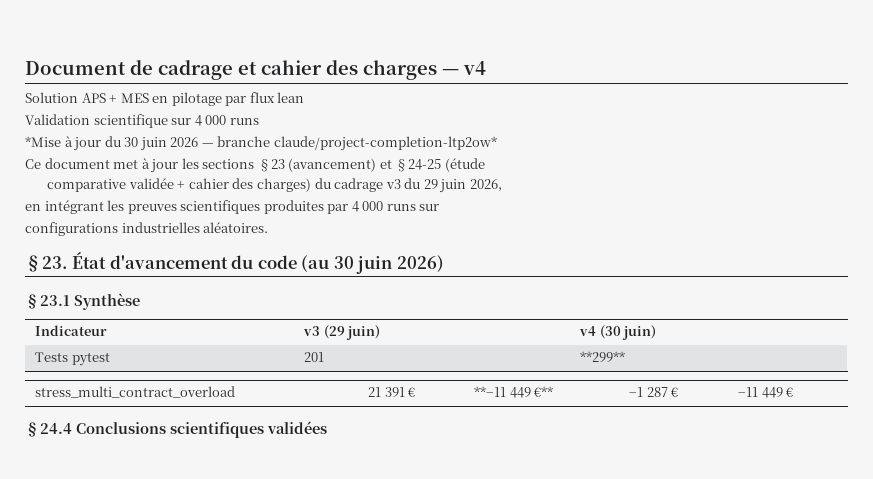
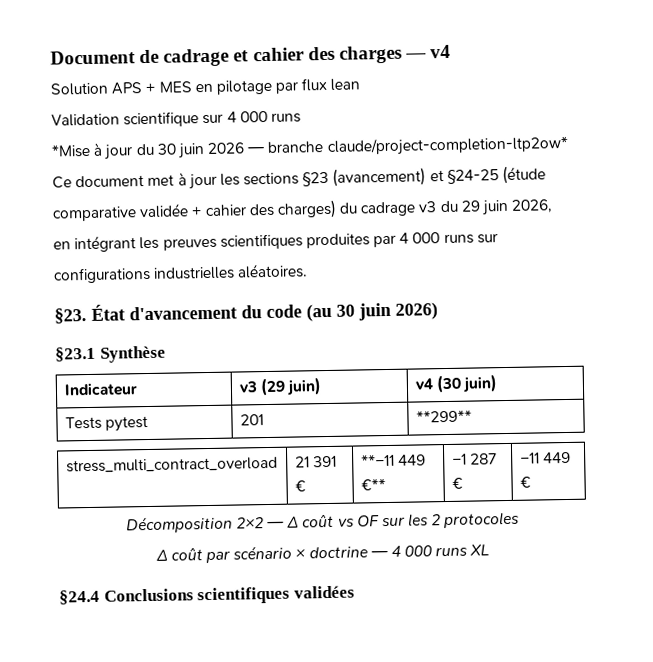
(794, 392) none -> [125,511,521,534] [154,544,490,564] // Décomposition 2×2 — Δ coût vs OF sur les 2 protocoles // Δ coût par scénario × doctrine — 4 000 runs XL

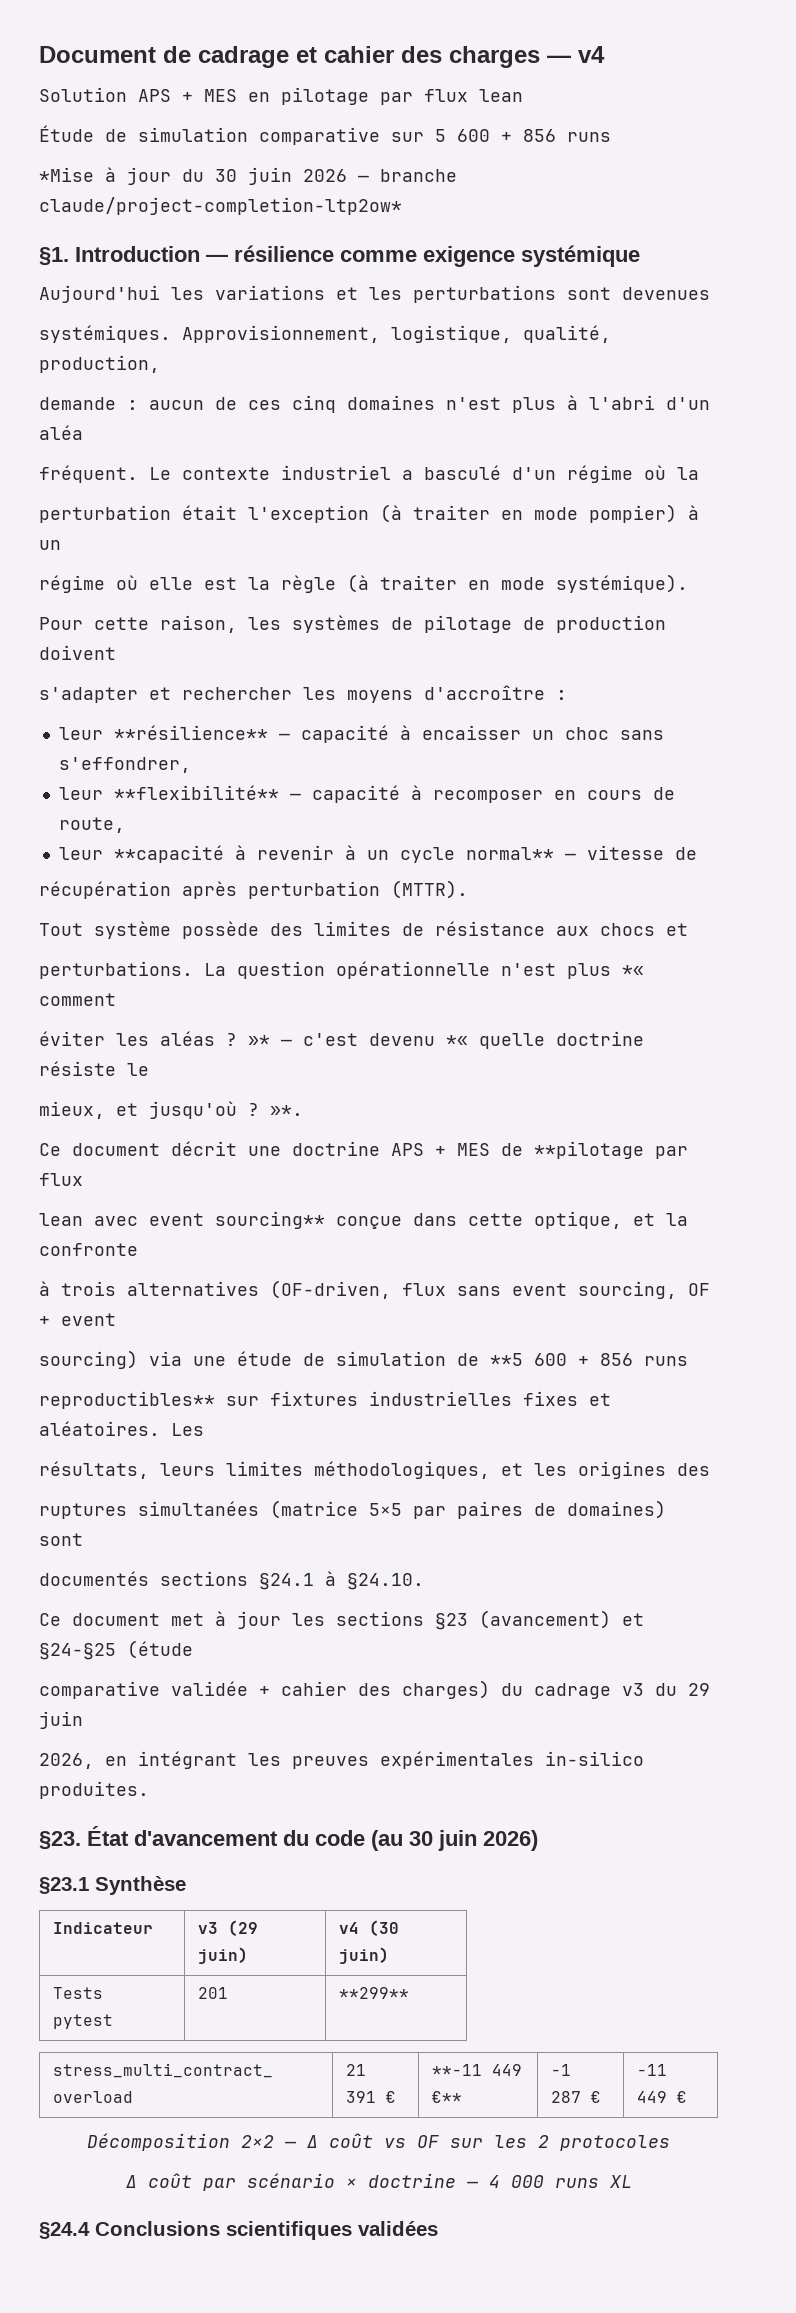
[51,110,268,128] Validation scientifique sur 4 000 -> [39,125,556,145] Étude de simulation comparative sur 5 600 + 856
(569, 145) none -> [39,245,640,267] [39,285,710,303] [39,325,611,343] [39,355,160,373] [39,395,710,413] [39,425,83,440] [39,465,699,483] [39,504,699,523] [39,540,61,550] [39,574,688,593] [39,615,666,633] [39,645,116,660] [39,685,567,703] [58,725,664,743] [58,757,191,773] [58,785,675,803] [58,817,125,833] [58,845,697,863] [39,880,468,899] [39,921,688,939] [39,961,644,979] [39,993,116,1006] [39,1031,644,1049] [39,1061,149,1076] [39,1101,303,1119] [39,1141,688,1159] [39,1173,83,1186] [39,1211,688,1229] [39,1243,138,1256] [39,1280,710,1299] [39,1313,116,1326] [39,1350,688,1369] [39,1391,611,1409] [39,1421,204,1436] [39,1461,710,1479] [39,1500,666,1519] [39,1533,83,1546] [39,1571,424,1590] // §1. Introduction — résilience comme exigence systémique // Aujourd'hui les variations et les perturbations sont devenues // systémiques. Approvisionnement, logistique, qualité, production, // demande : aucun de ces cinq domaines n'est plus à l'abri d'un aléa // fréquent. Le contexte industriel a basculé d'un régime où la // perturbation était l'exception (à traiter en mode pompier) à un // régime où elle est la règle (à traiter en mode systémique). // Pour cette raison, les systèmes de pilotage de production doivent // s'adapter et rechercher les moyens d'accroître : // leur **résilience** — capacité à encaisser un choc sans s'effondrer, // leur **flexibilité** — capacité à recomposer en cours de route, // leur **capacité à revenir à un cycle normal** — vitesse de // récupération après perturbation (MTTR). // Tout système possède des limites de résistance aux chocs et // perturbations. La question opérationnelle n'est plus *« comment // éviter les aléas ? »* — c'est devenu *« quelle doctrine résiste le // mieux, et jusqu'où ? »*. // Ce document décrit une doctrine APS + MES de **pilotage par flux // lean avec event sourcing** conçue dans cette optique, et la confronte // à trois alternatives (OF-driven, flux sans event sourcing, OF + event // sourcing) via une étude de simulation de **5 600 + 856 runs // reproductibles** sur fixtures industrielles fixes et aléatoires. Les // résultats, leurs limites méthodologiques, et les origines des // ruptures simultanées (matrice 5×5 par paires de domaines) sont // documentés sections §24.1 à §24.10.
[446,169,499,184] §24-25 -> [39,1643,116,1660] §24-§25
(510, 207) none -> (83, 1720) //
(554, 206) // -> (94, 1761) none
[219,232,498,250] [53,263,309,284] scientifiques produites par 4 000 runs sur // configurations industrielles aléatoires. -> [380,1751,644,1769] [39,1781,149,1799] expérimentales in-silico produites.

